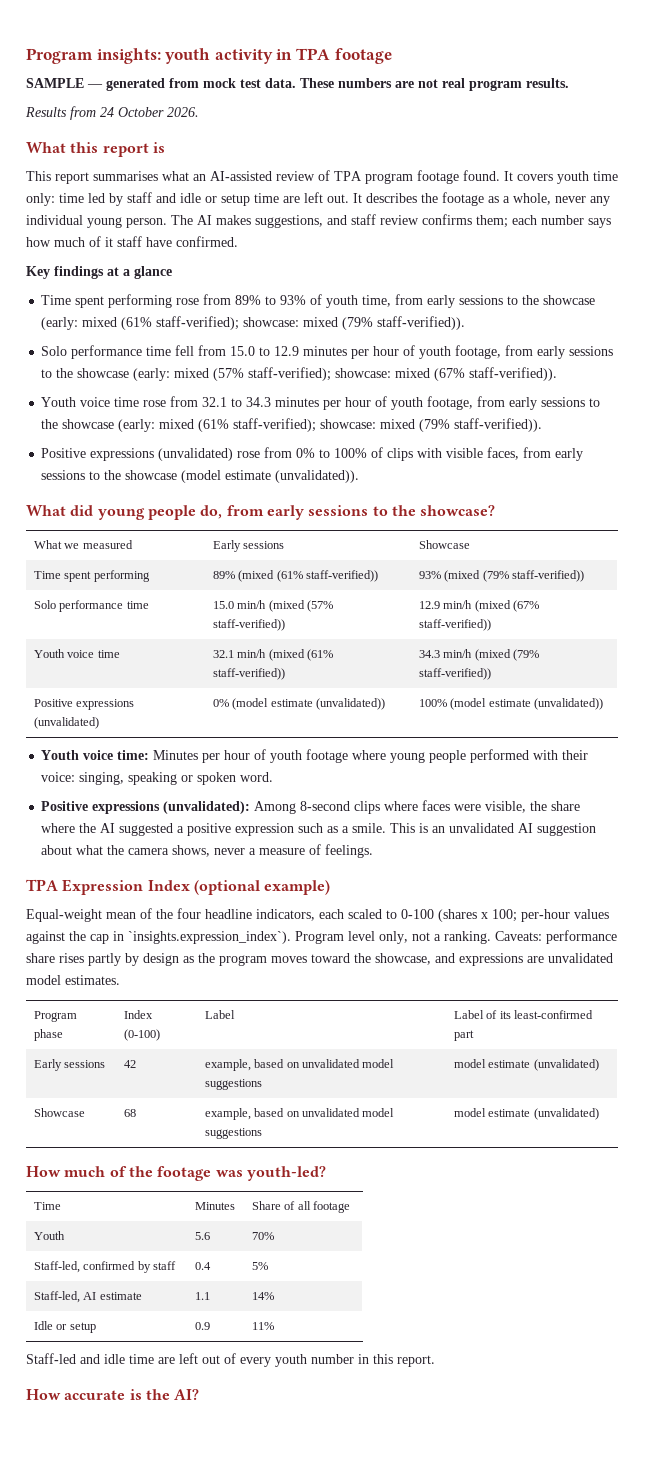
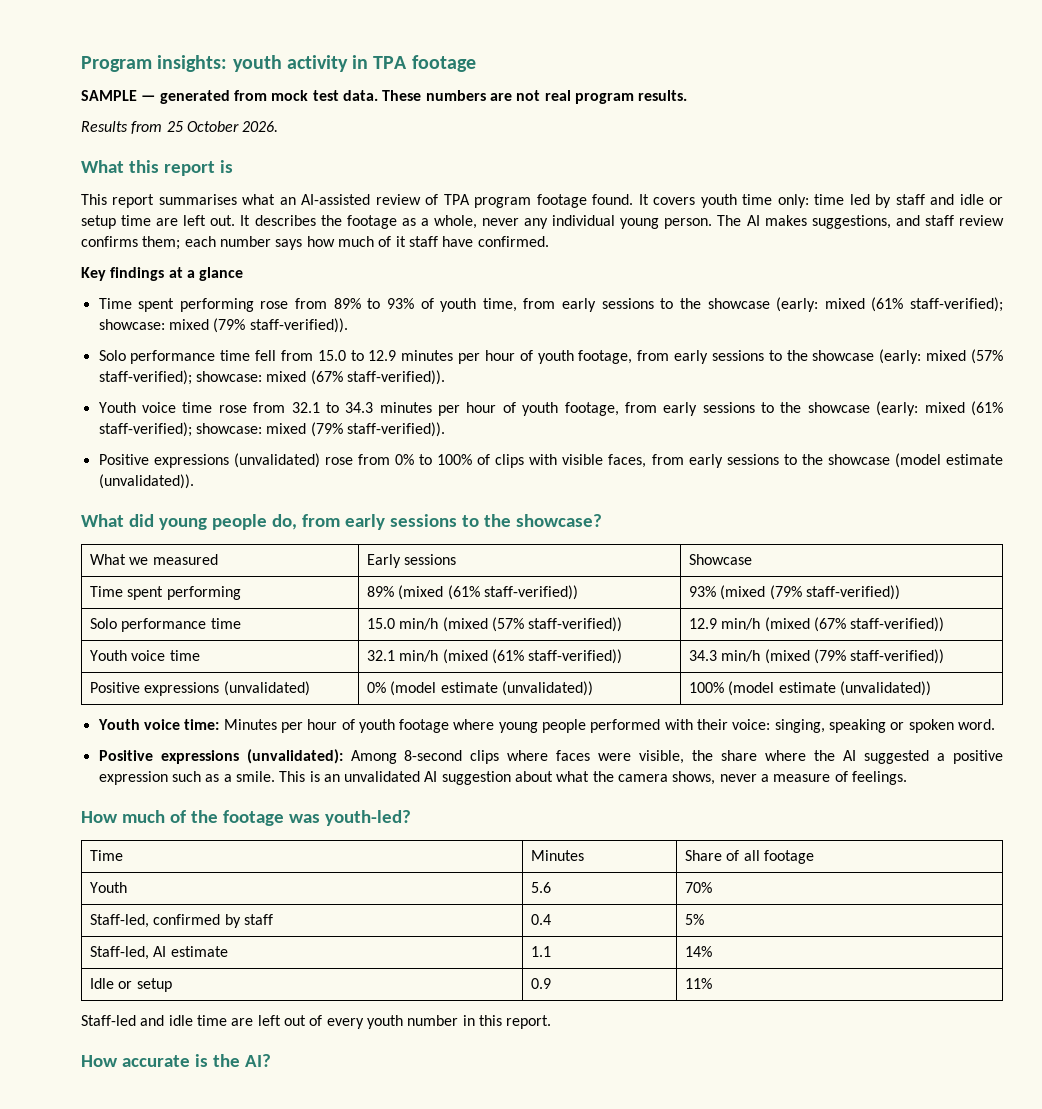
[100,107,114,117] 24 -> [166,121,183,132] 25
[26,879,331,895] [26,908,609,922] [26,930,617,944] [26,953,613,966] [26,975,120,985] [33,1011,77,1022] [33,1029,63,1041] [123,1010,153,1019] [123,1029,160,1041] [204,1010,235,1019] [453,1010,594,1019] [453,1030,474,1041] [33,1059,106,1071] [123,1060,136,1068] [204,1059,395,1071] [204,1079,262,1090] [453,1059,599,1071] [33,1108,85,1117] [123,1109,136,1117] [204,1108,395,1120] [204,1128,262,1139] [453,1108,599,1120] // TPA Expression Index (optional example) // Equal-weight mean of the four headline indicators, each scaled to 0-100 (shares x 100; per-hour values against the cap in `insights.expression_index`). Program level only, not a ranking. Caveats: performance share rises partly by design as the program moves toward the showcase, and expressions are unvalidated model estimates. // Program phase | Index (0-100) | Label | Label of its least-confirmed part // Early sessions | 42 | example, based on unvalidated model suggestions | model estimate (unvalidated) // Showcase | 68 | example, based on unvalidated model suggestions | model estimate (unvalidated) -> (908, 778) none

